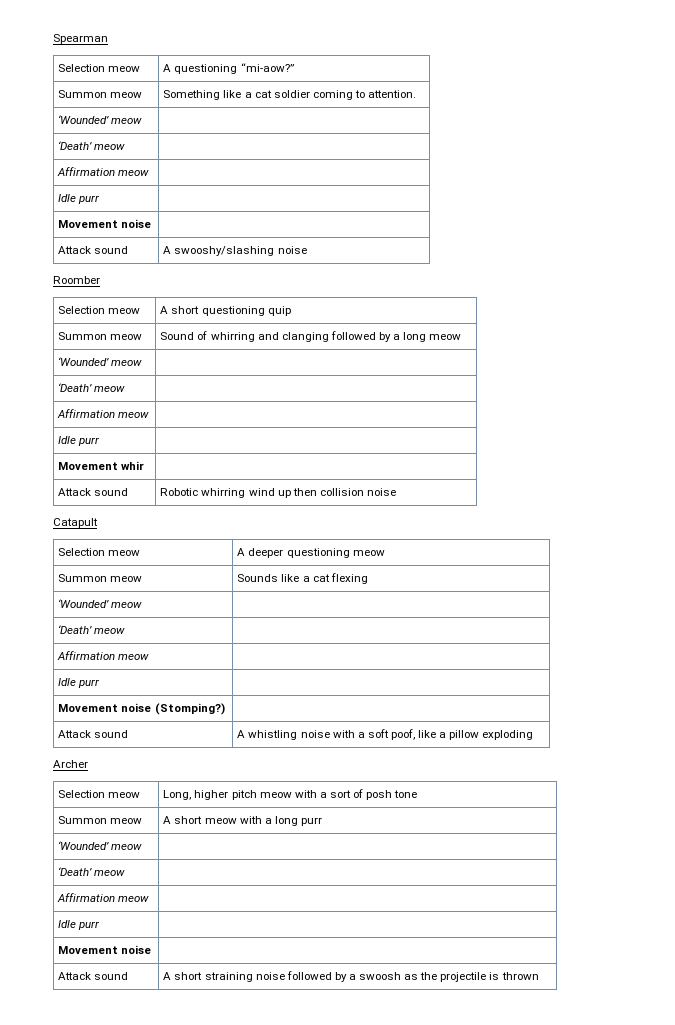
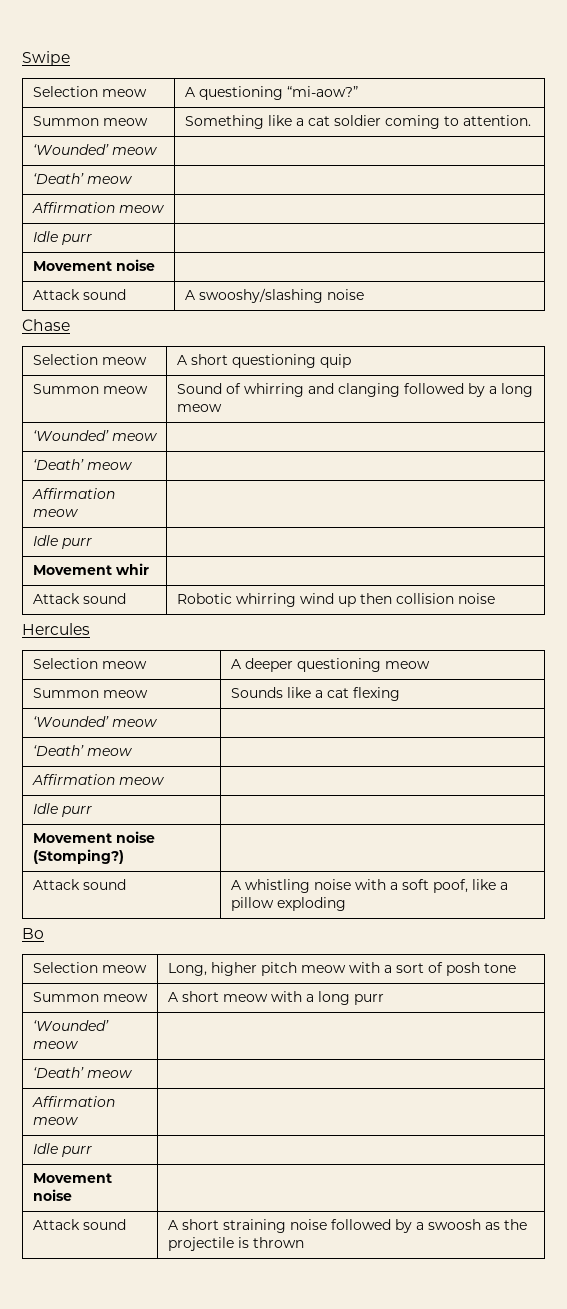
[53,34,108,44] Spearman -> [22,51,70,66] Swipe
[53,276,100,284] Roomber -> [22,319,70,331] Chase
[53,518,98,528] Catapult -> [22,623,90,635] Hercules
[53,760,88,768] Archer -> [22,928,44,939] Bo

